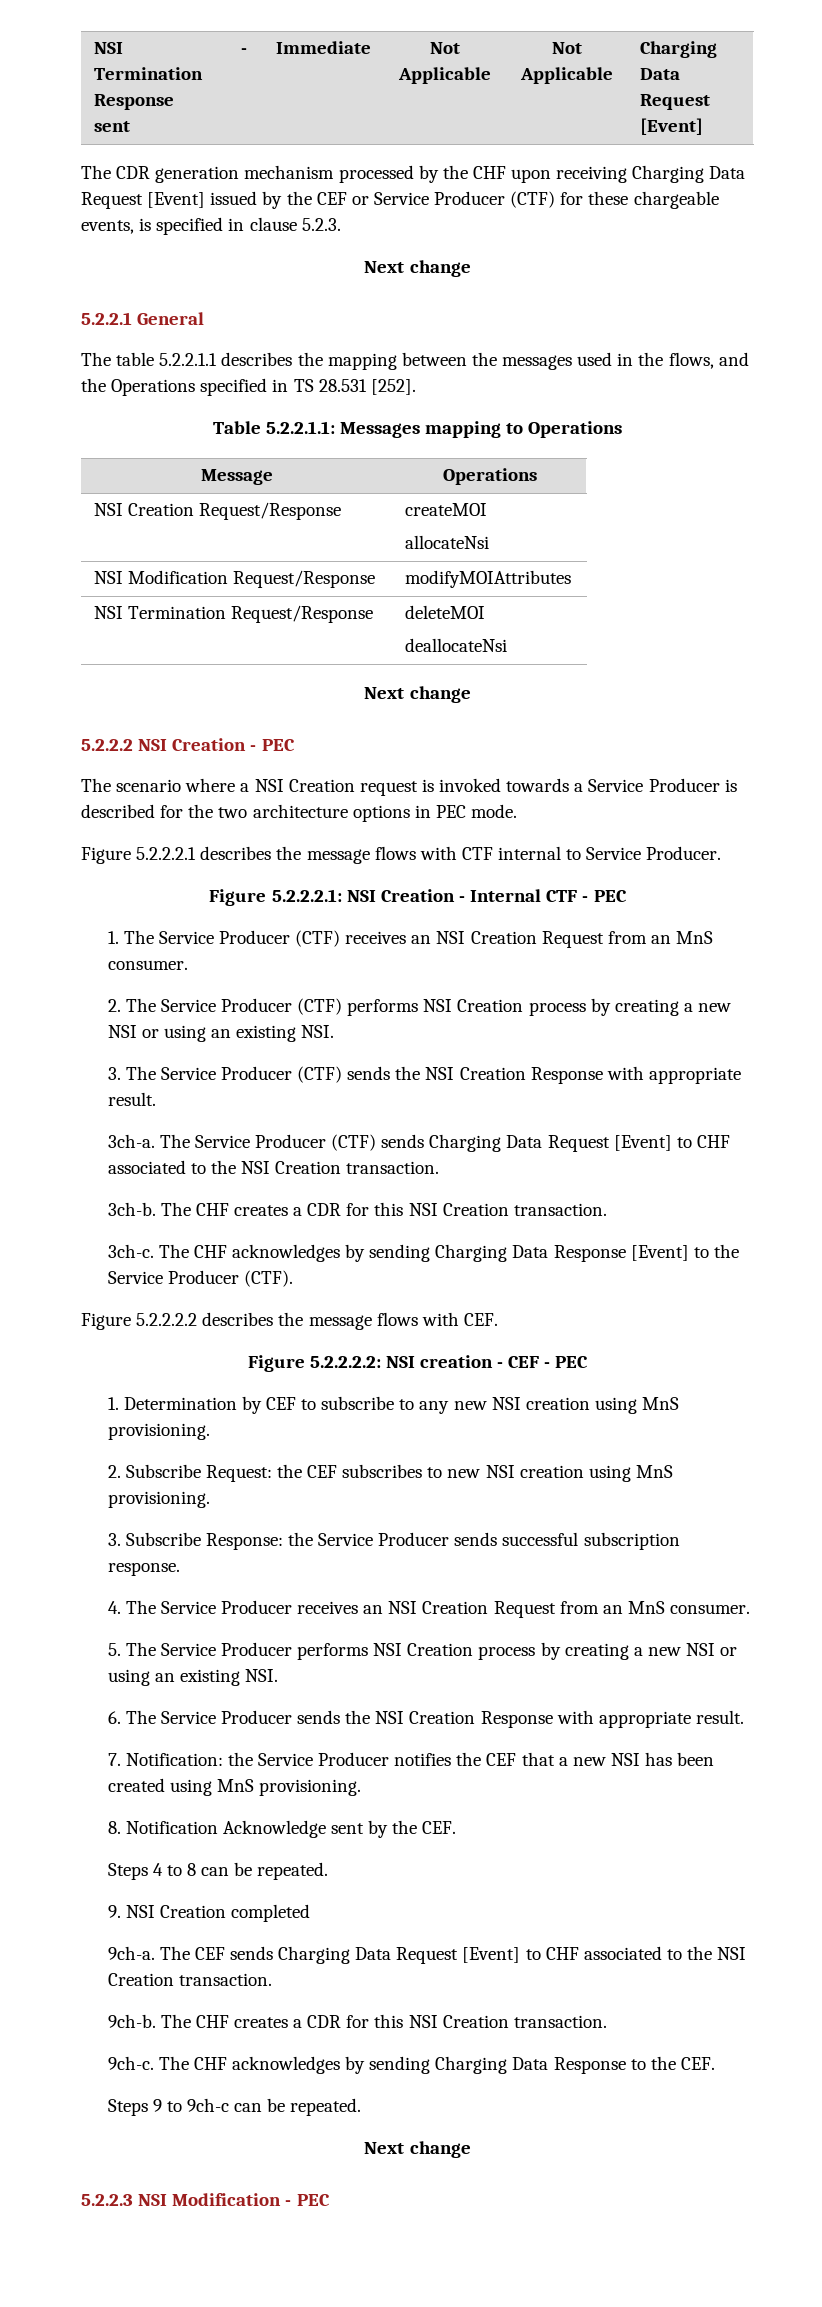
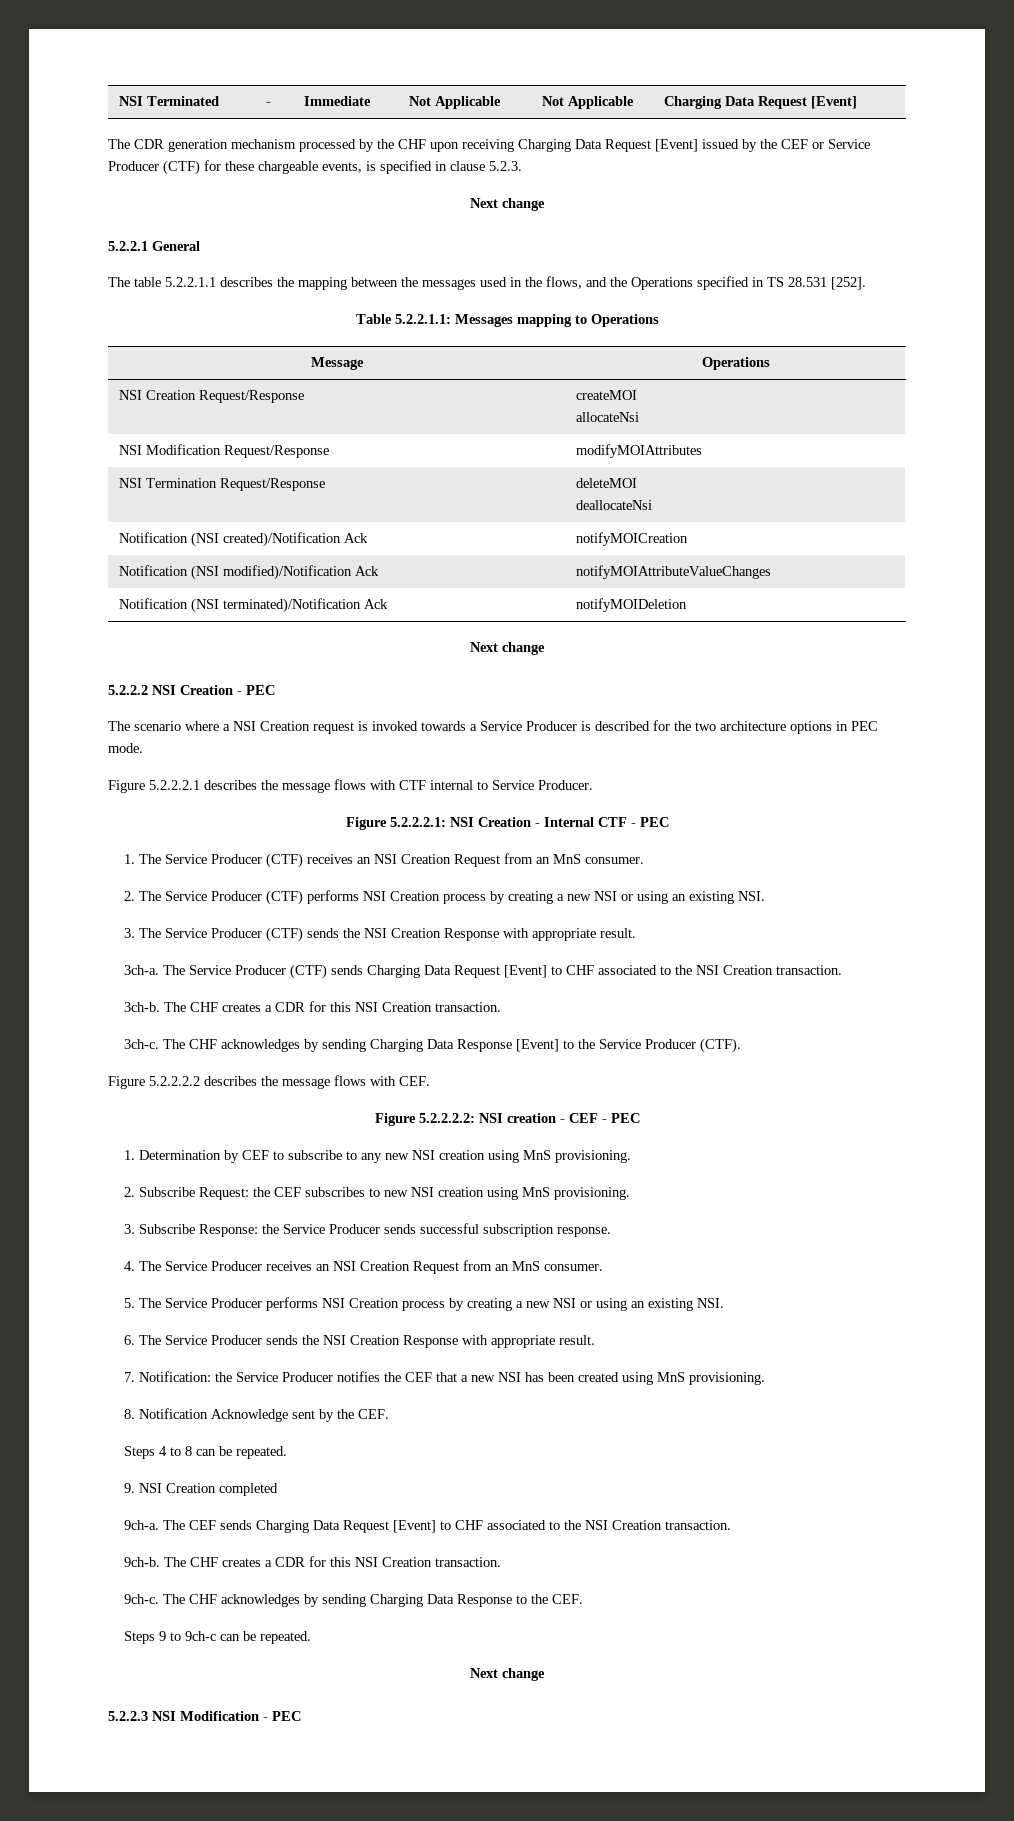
[94,42,124,54] [94,67,204,80] [94,94,175,110] [94,121,131,132] NSI Termination Response sent -> [119,96,220,106] NSI Terminated
(508, 645) none -> [119,532,369,547] [576,532,689,546] [119,565,380,580] [576,565,772,579] [119,598,389,613] [576,598,688,612] // Notification (NSI created)/Notification Ack | notifyMOICreation // Notification (NSI modified)/Notification Ack | notifyMOIAttributeValueChanges // Notification (NSI terminated)/Notification Ack | notifyMOIDeletion

